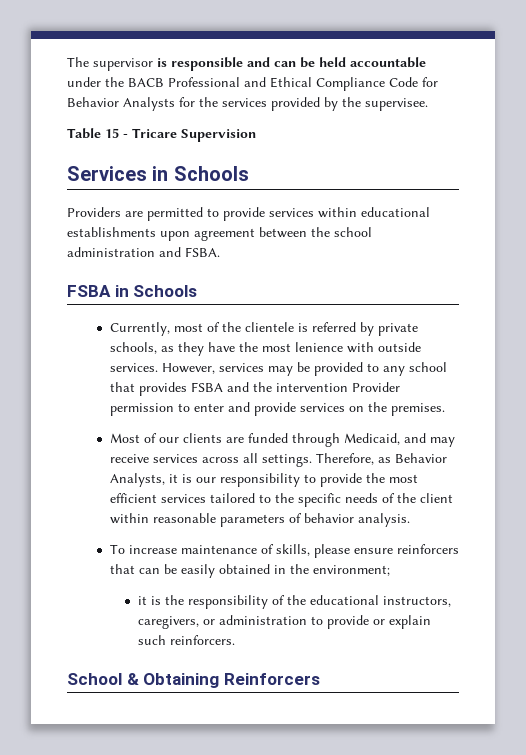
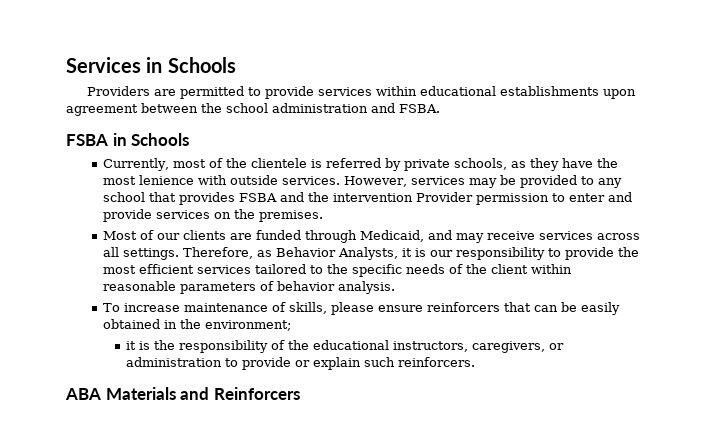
[67,57,426,71] [67,77,438,91] [67,97,428,111] [67,128,256,142] The supervisor is responsible and can be held accountable under the BACB Professional and Ethical Compliance Code for Behavior Analysts for the services provided by the supervisee. // Table 15 - Tricare Supervision // -> (66, 65) none
[67,673,220,688] School & Obtaining -> [65,387,210,400] ABA Materials and

